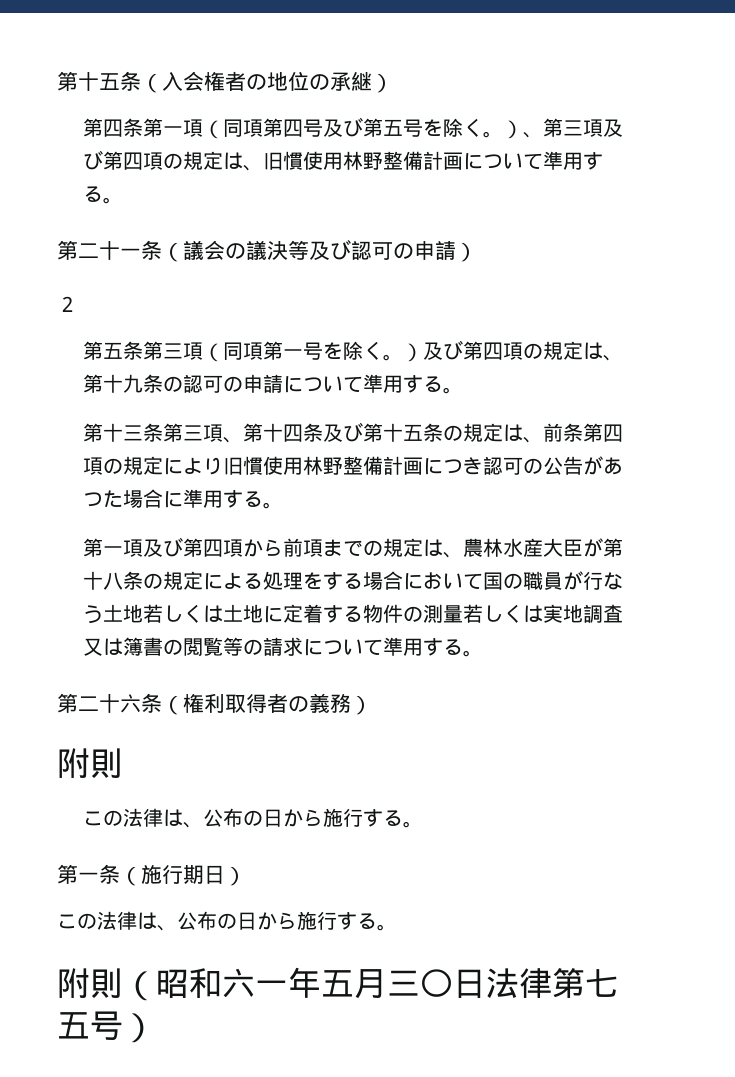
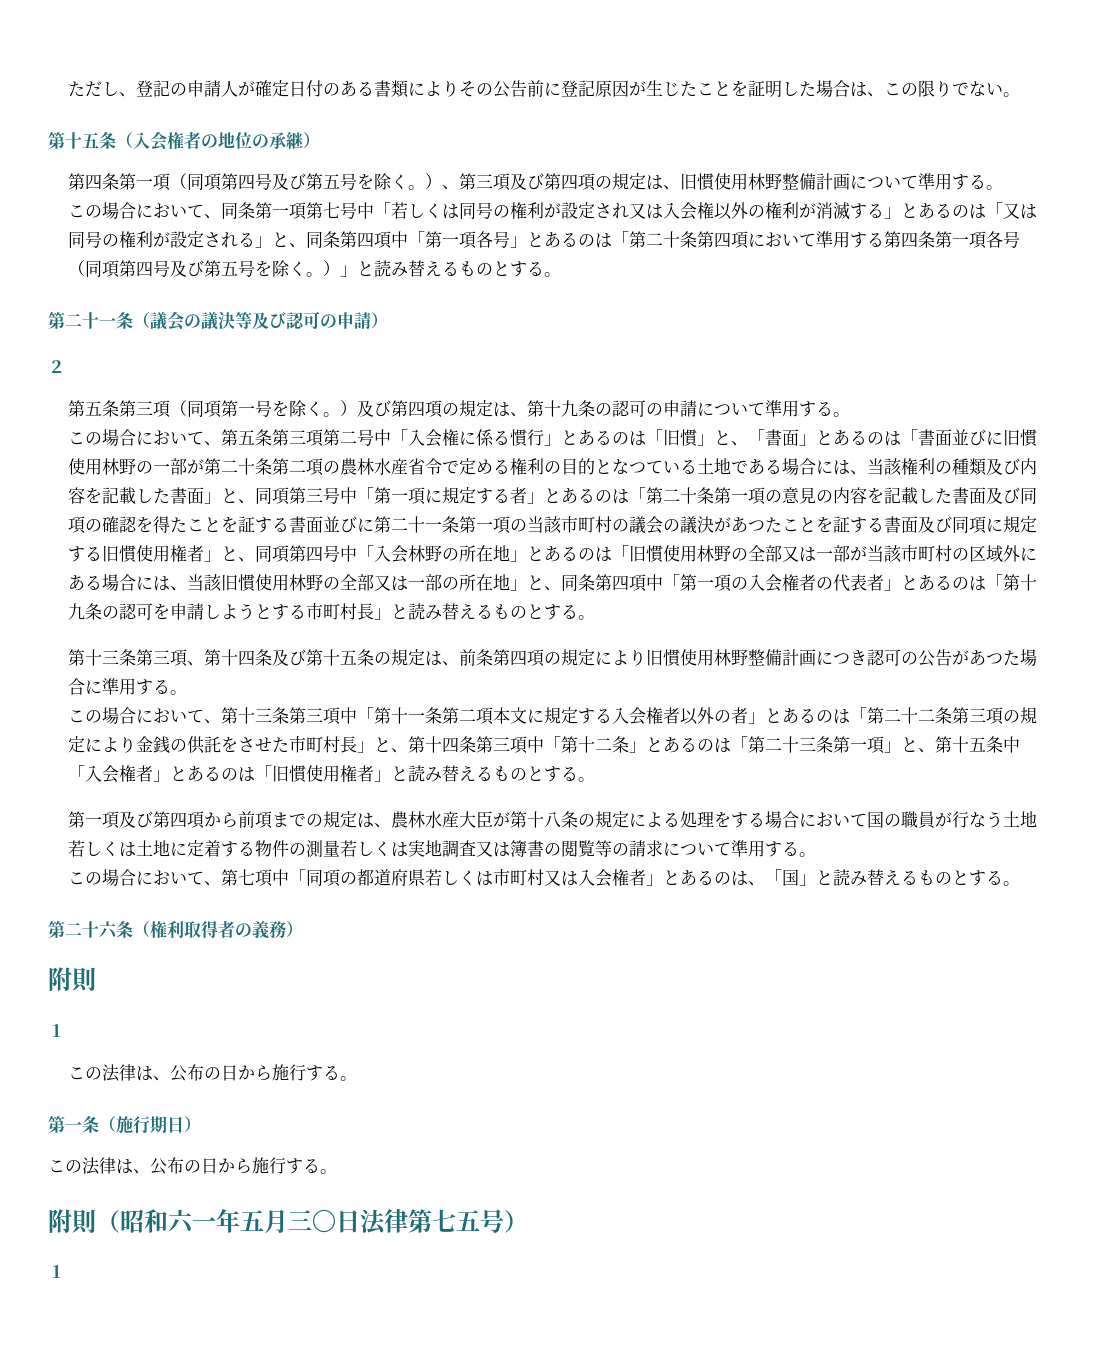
(57, 81) none -> [68,80,1021,98] ただし、登記の申請人が確定日付のある書類によりその公告前に登記原因が生じたことを証明した場合は、この限りでない。 //
(124, 200) none -> [68,202,1038,220] [68,231,1021,249] [68,260,562,278] // この場合において、同条第一項第七号中「若しくは同号の権利が設定され又は入会権以外の権利が消滅する」とあるのは「又は同号の権利が設定される」と、同条第四項中「第一項各号」とあるのは「第二十条第四項において準用する第四条第一項各号（同項第四号及び第五号を除く。）」と読み替えるものとする。
(464, 390) none -> [68,429,1039,447] [68,458,1038,476] [68,487,1038,505] [68,516,1038,534] [68,545,1038,563] [68,574,1038,592] [68,603,596,620] // この場合において、第五条第三項第二号中「入会権に係る慣行」とあるのは「旧慣」と、「書面」とあるのは「書面並びに旧慣使用林野の一部が第二十条第二項の農林水産省令で定める権利の目的となつている土地である場合には、当該権利の種類及び内容を記載した書面」と、同項第三号中「第一項に規定する者」とあるのは「第二十条第一項の意見の内容を記載した書面及び同項の確認を得たことを証する書面並びに第二十一条第一項の当該市町村の議会の議決があつたことを証する書面及び同項に規定する旧慣使用権者」と、同項第四号中「入会林野の所在地」とあるのは「旧慣使用林野の全部又は一部が当該市町村の区域外にある場合には、当該旧慣使用林野の全部又は一部の所在地」と、同条第四項中「第一項の入会権者の代表者」とあるのは「第十九条の認可を申請しようとする市町村長」と読み替えるものとする。
(284, 505) none -> [68,707,1038,725] [68,736,1021,754] [68,765,596,783] // この場合において、第十三条第三項中「第十一条第二項本文に規定する入会権者以外の者」とあるのは「第二十二条第三項の規定により金銭の供託をさせた市町村長」と、第十四条第三項中「第十二条」とあるのは「第二十三条第一項」と、第十五条中「入会権者」とあるのは「旧慣使用権者」と読み替えるものとする。
(484, 653) none -> [68,869,1021,887] // この場合において、第七項中「同項の都道府県若しくは市町村又は入会権者」とあるのは、「国」と読み替えるものとする。
(123, 763) none -> [48,1024,65,1037] // １
(156, 1028) none -> [48,1265,65,1278] // １

